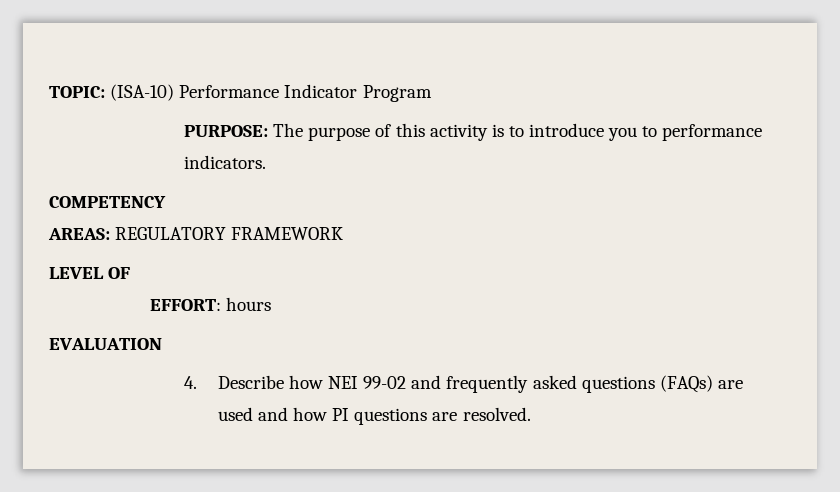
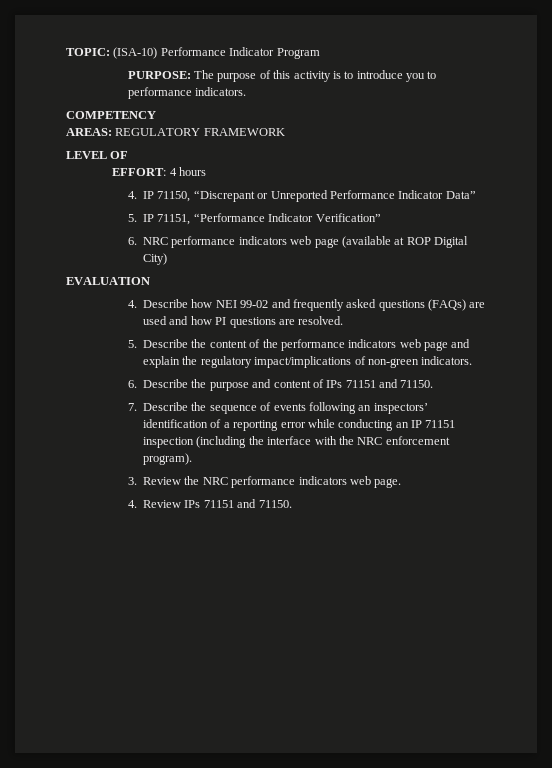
(222, 305) none -> [169,168,177,176] 4
(272, 304) none -> [127,190,476,202] [127,213,381,225] [127,236,469,248] [143,253,168,265] // 4. IP 71150, “Discrepant or Unreported Performance Indicator Data” // 5. IP 71151, “Performance Indicator Verification” // 6. NRC performance indicators web page (available at ROP Digital City)
(531, 414) none -> [127,339,471,351] [143,356,473,368] [127,379,434,391] [127,402,428,414] [143,419,456,431] [143,436,450,448] [143,453,193,465] [127,476,402,488] [127,499,292,508] // 5. Describe the content of the performance indicators web page and explain the regulatory impact/implications of non-green indicators. // 6. Describe the purpose and content of IPs 71151 and 71150. // 7. Describe the sequence of events following an inspectors’ identification of a reporting error while conducting an IP 71151 inspection (including the interface with the NRC enforcement program). // 3. Review the NRC performance indicators web page. // 4. Review IPs 71151 and 71150.

